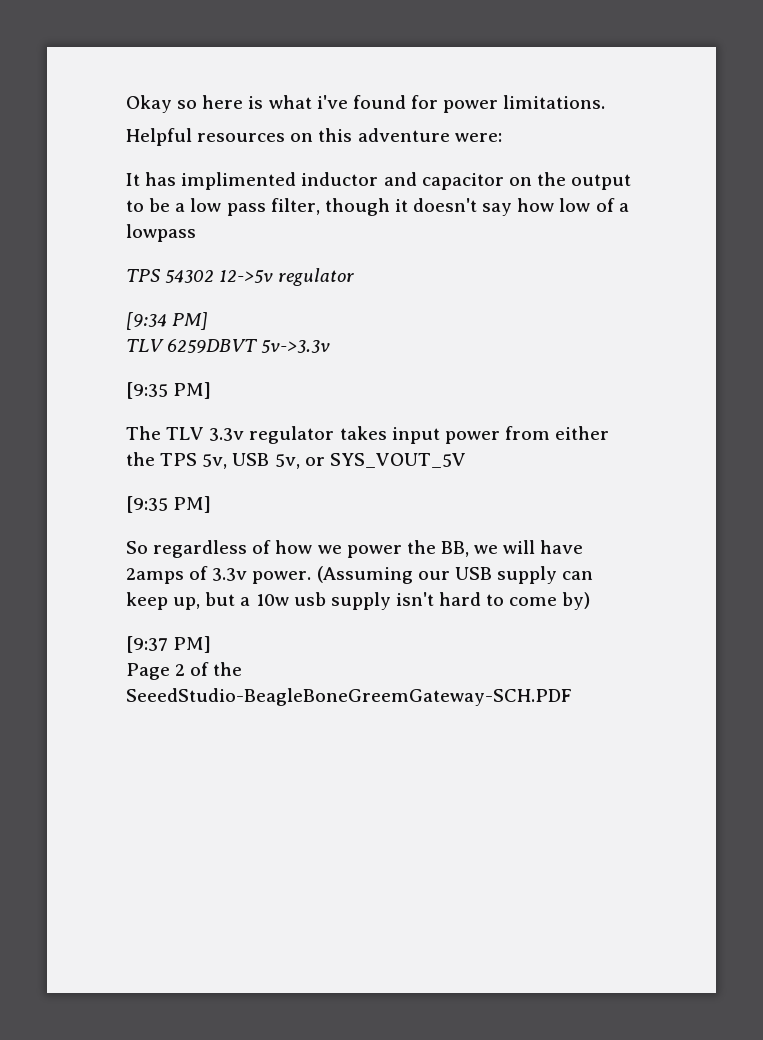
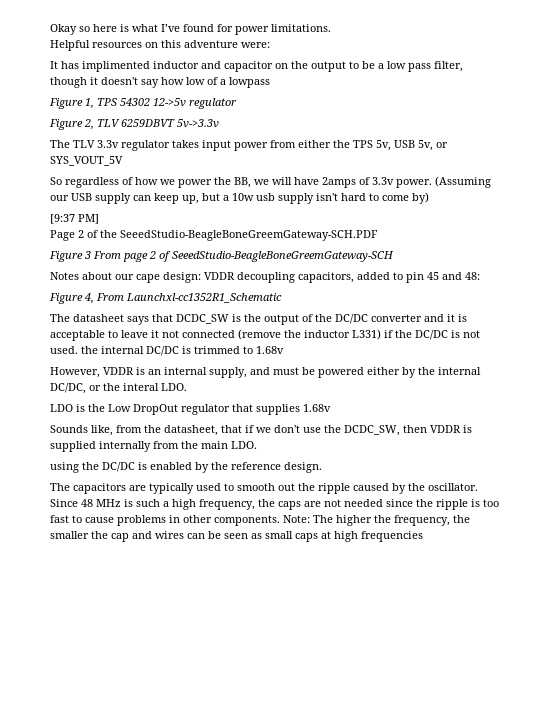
[316,95,348,109] i've -> [161,24,180,32] I’ve
(196, 233) none -> [49,98,94,109] Figure 1,
[126,312,209,330] [9:34 PM] // -> [49,119,94,130] Figure 2,
[126,382,212,399] // [9:35 PM] -> (219, 123) none
[126,496,212,513] // [9:35 PM] -> (123, 161) none
(572, 697) none -> [49,251,394,262] [50,272,480,283] [49,293,282,304] [50,314,467,325] [50,329,480,341] [50,346,284,356] [50,367,481,378] [50,383,187,394] [50,404,331,415] [50,425,472,436] [50,441,257,452] [50,462,322,473] [50,483,478,494] [50,499,499,510] [50,515,470,526] [50,531,423,542] // Figure 3 From page 2 of SeeedStudio-BeagleBoneGreemGateway-SCH // Notes about our cape design: VDDR decoupling capacitors, added to pin 45 and 48: // Figure 4, From Launchxl-cc1352R1_Schematic // The datasheet says that DCDC_SW is the output of the DC/DC converter and it is acceptable to leave it not connected (remove the inductor L331) if the DC/DC is not used. the internal DC/DC is trimmed to 1.68v // However, VDDR is an internal supply, and must be powered either by the internal DC/DC, or the interal LDO. // LDO is the Low DropOut regulator that supplies 1.68v // Sounds like, from the datasheet, that if we don't use the DCDC_SW, then VDDR is supplied internally from the main LDO. // using the DC/DC is enabled by the reference design. // The capacitors are typically used to smooth out the ripple caused by the oscillator. Since 48 MHz is such a high frequency, the caps are not needed since the ripple is too fast to cause problems in other components. Note: The higher the frequency, the smaller the cap and wires can be seen as small caps at high frequencies

